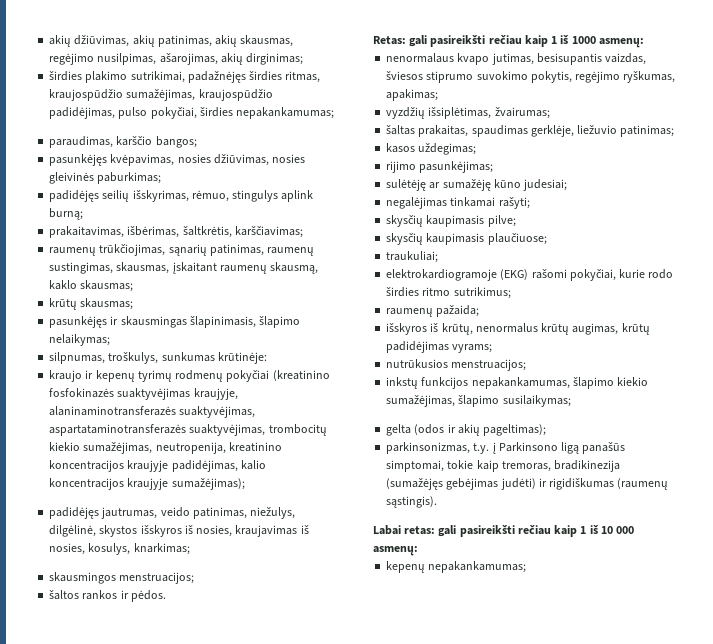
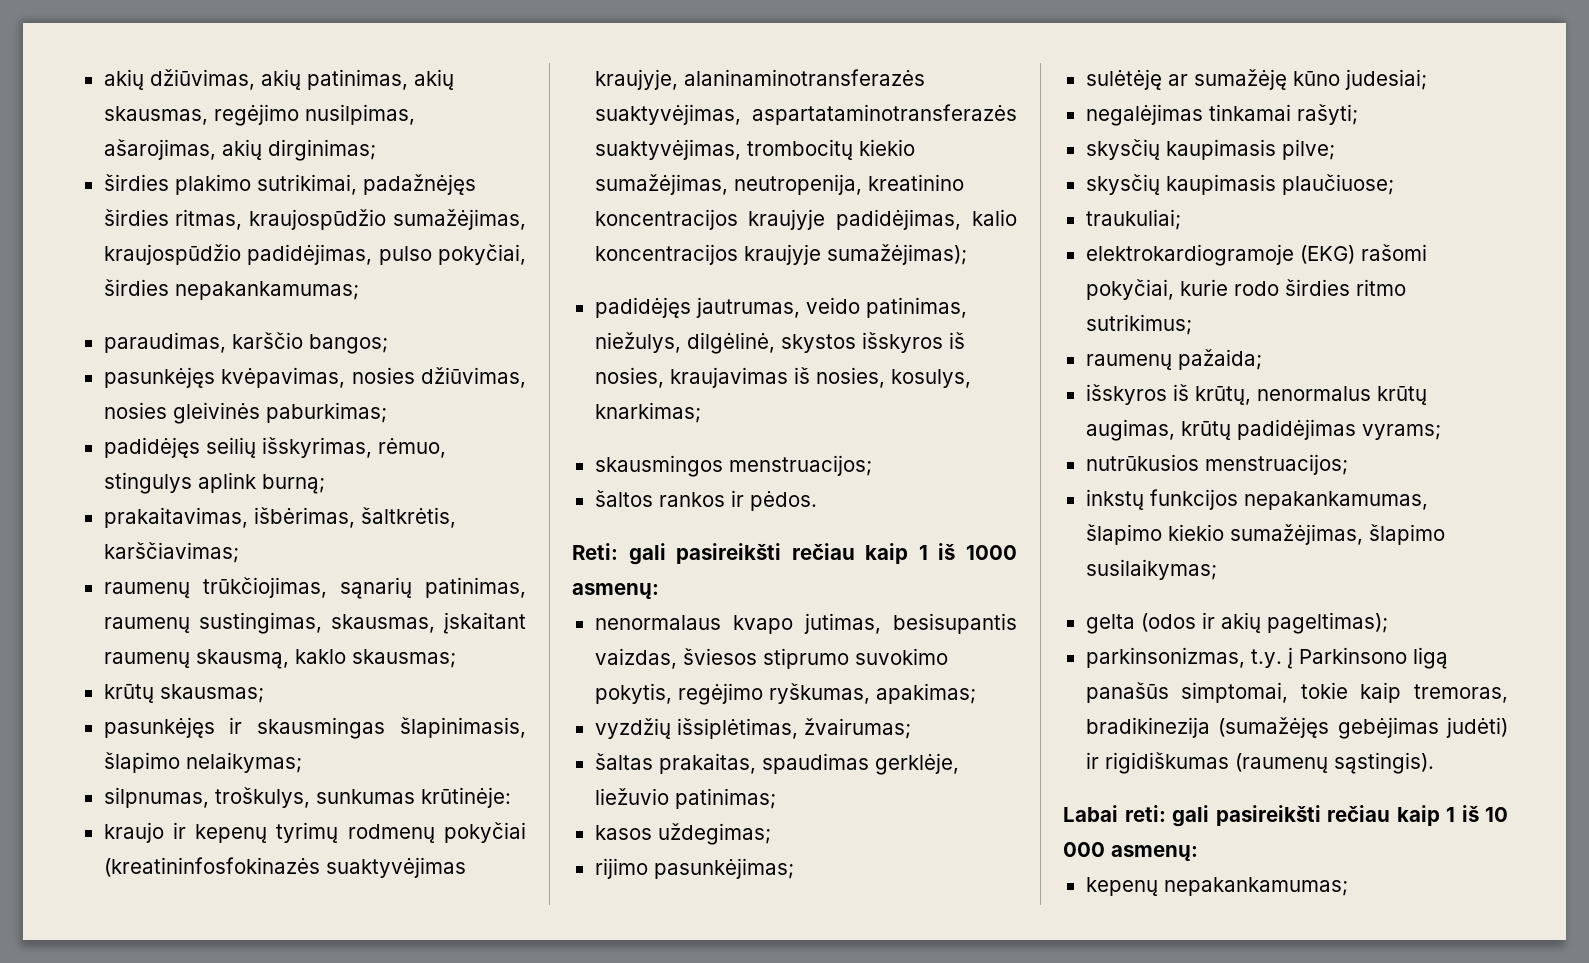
[272,370,330,381] [49,388,115,398] (kreatinino fosfokinazės -> [103,857,320,877] (kreatininfosfokinazės
[373,36,406,45] Retas: -> [572,543,618,560] Reti:
[404,526,436,535] retas: -> [1124,805,1166,822] reti:

